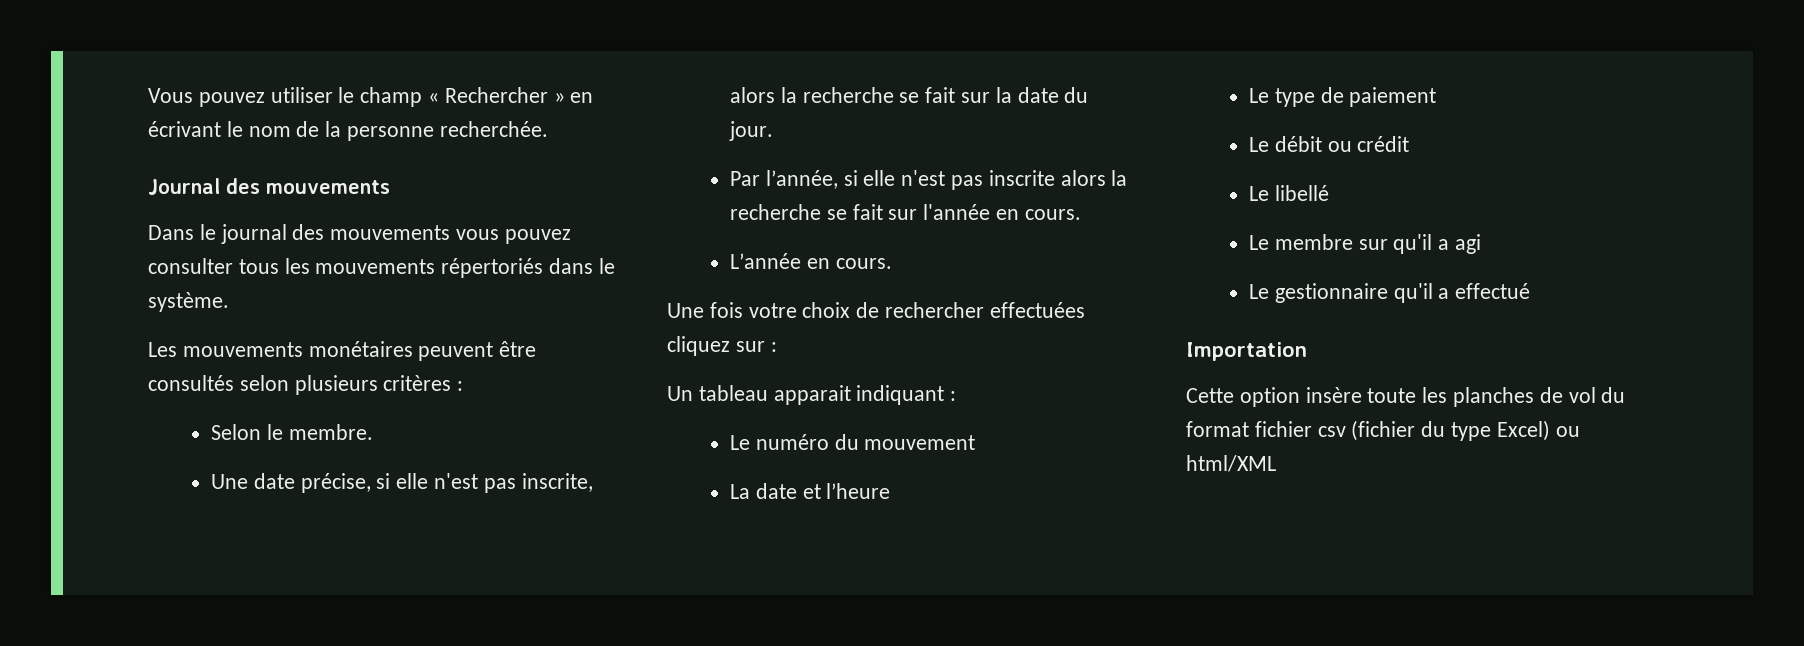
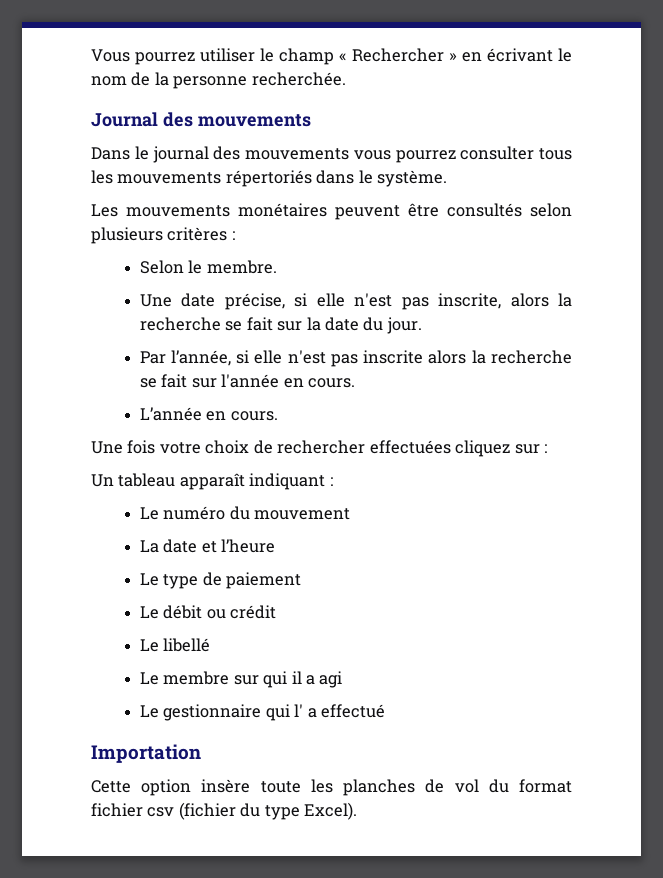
[198,92,265,107] pouvez -> [135,52,195,65] pourrez
[504,229,571,244] pouvez -> [395,150,456,163] pourrez
[773,385,851,405] apparait -> [179,473,245,490] apparaît
[1393,234,1433,254] qu'il -> [263,671,302,688] qui il
[1393,283,1433,303] qu'il -> [265,704,304,721] qui l'
[1496,420,1580,441] [1186,455,1276,472] Excel) ou html/XML -> [304,802,358,820] Excel).

